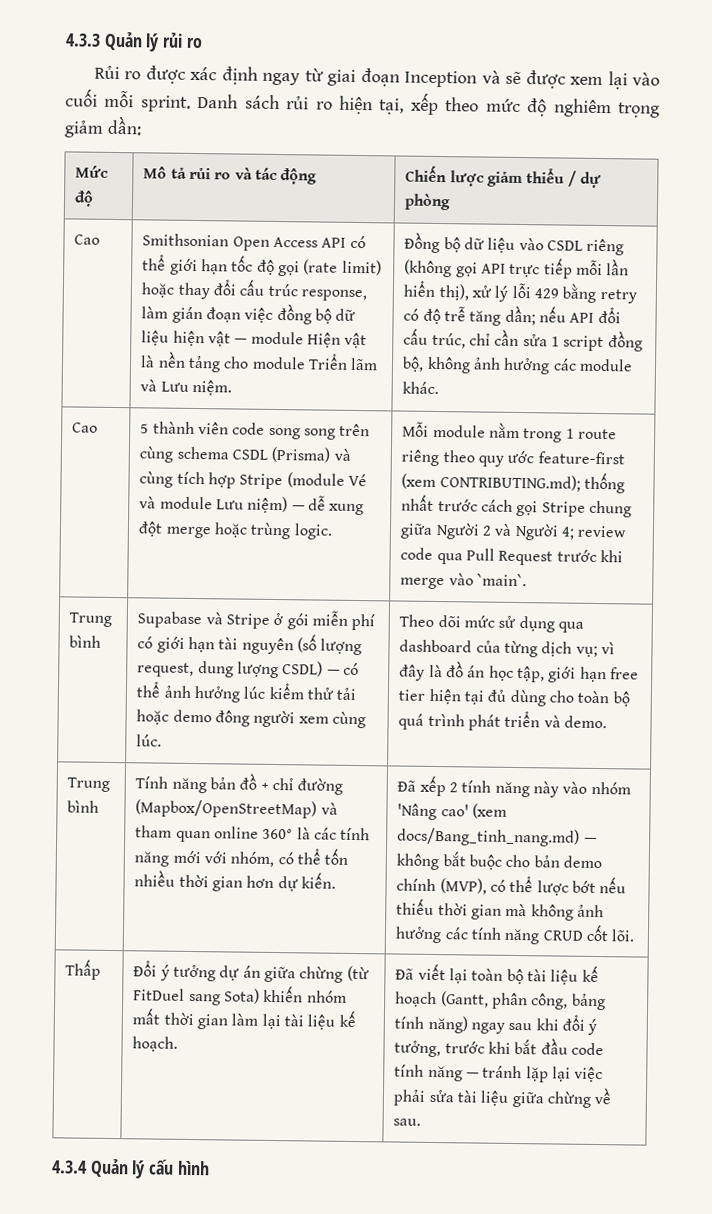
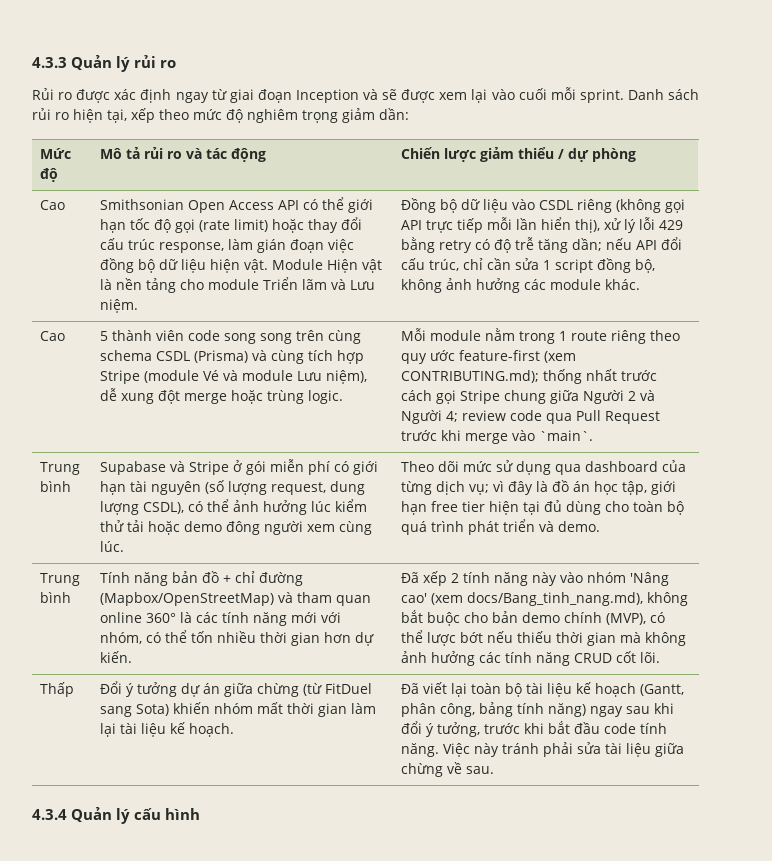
[208,331,304,347] vật — module -> [244,259,324,273] vật. Module
[247,496,305,514] niệm) — -> [326,370,368,384] niệm),
[282,661,340,677] CSDL) — -> [143,502,185,514] CSDL),
[397,827,597,847] docs/Bang_tinh_nang.md) — -> [467,592,644,606] docs/Bang_tinh_nang.md),
[427,1065,604,1083] năng — tránh lặp lại việc -> [401,743,540,757] năng. Việc này tránh

